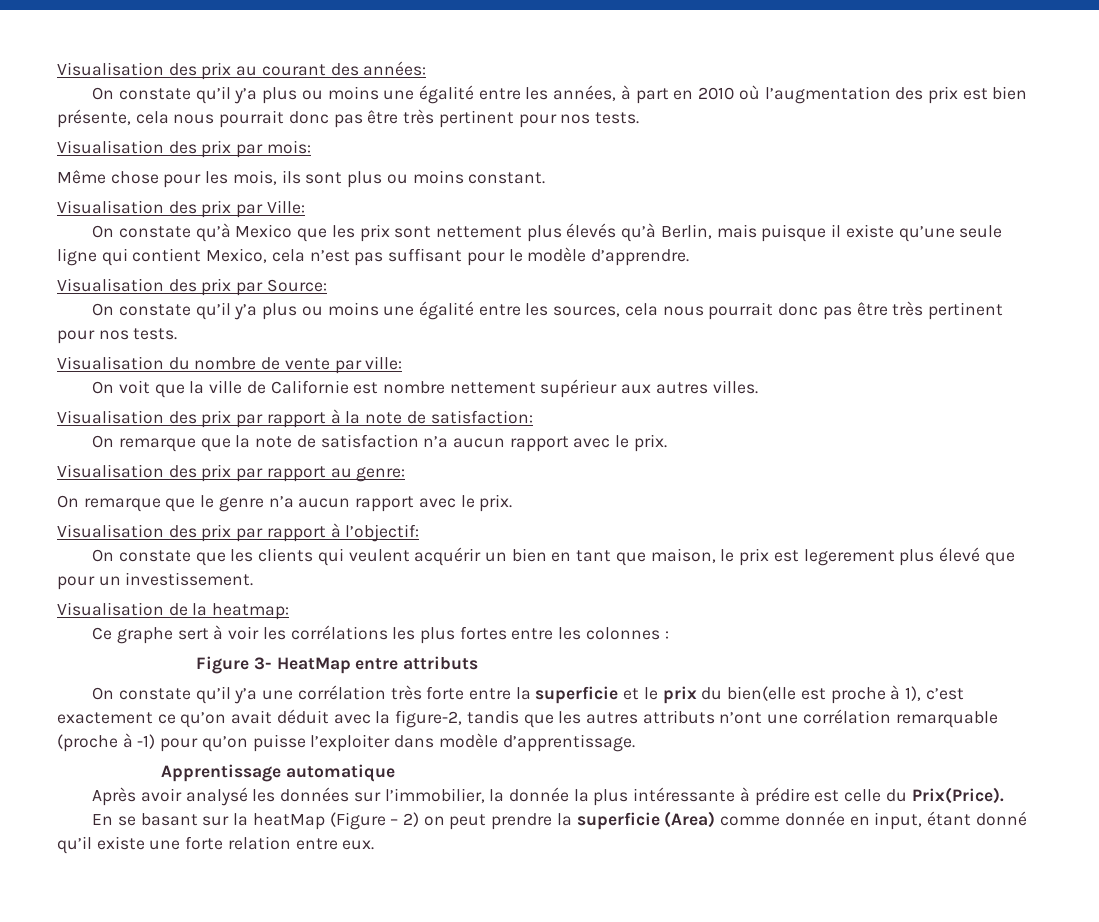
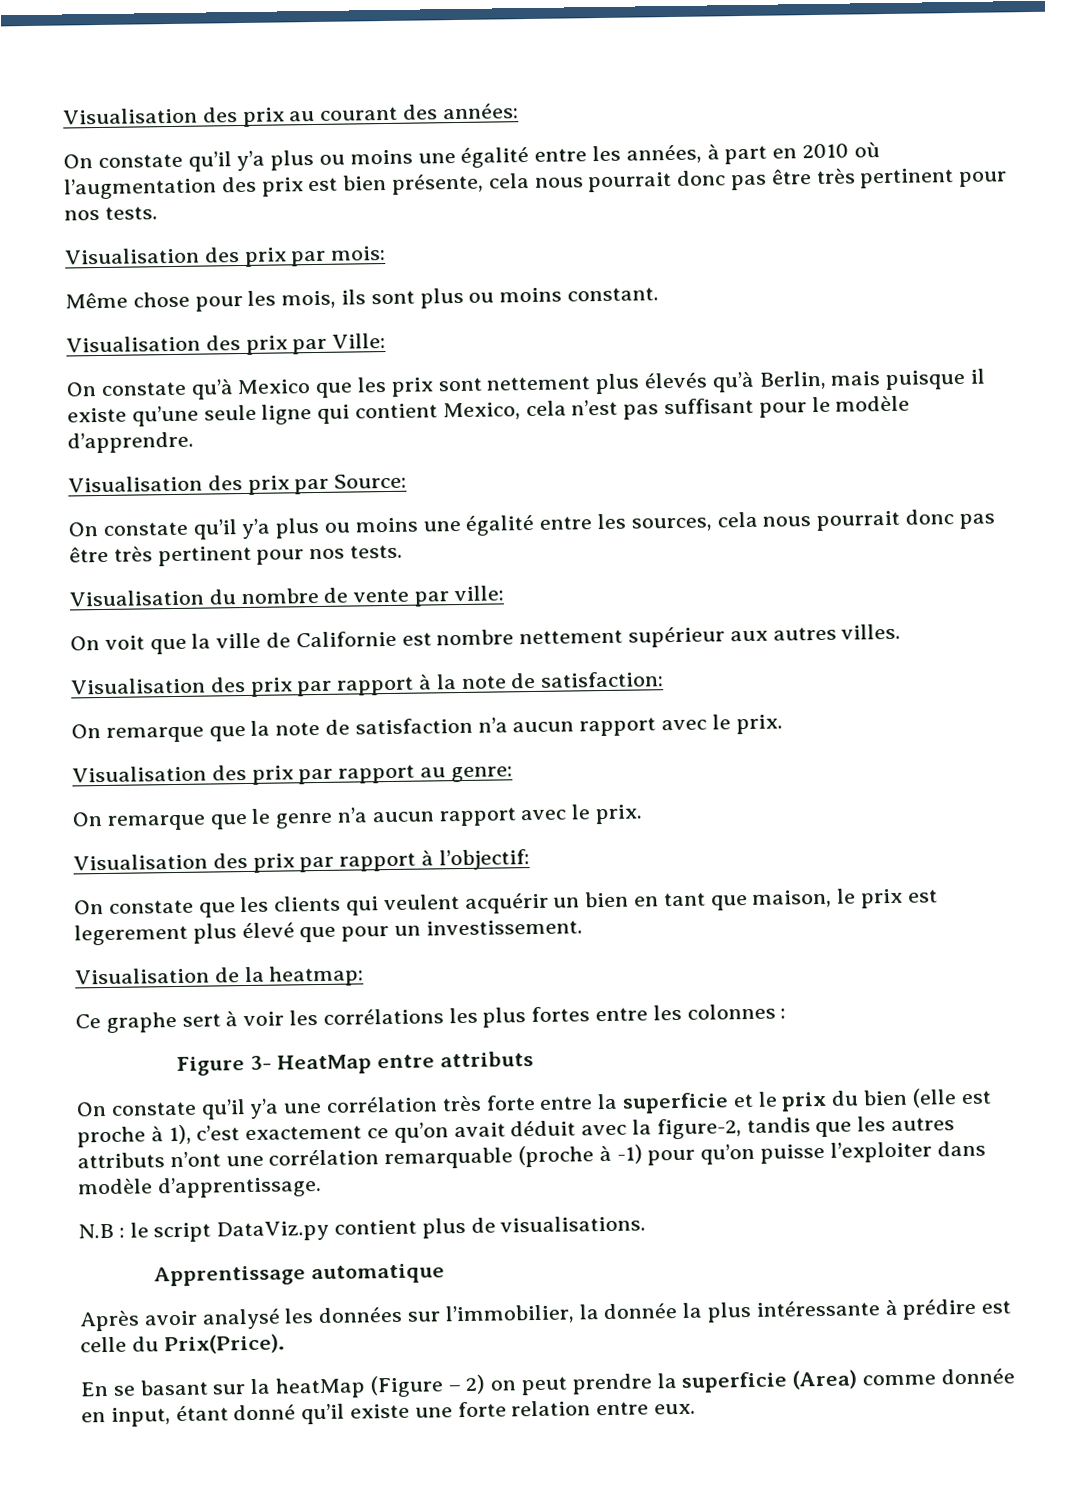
[727,686,797,701] bien(elle -> [863,1088,957,1108] bien (elle
(635, 743) none -> [78,1215,647,1243] // N.B : le script DataViz.py contient plus de visualisations.

